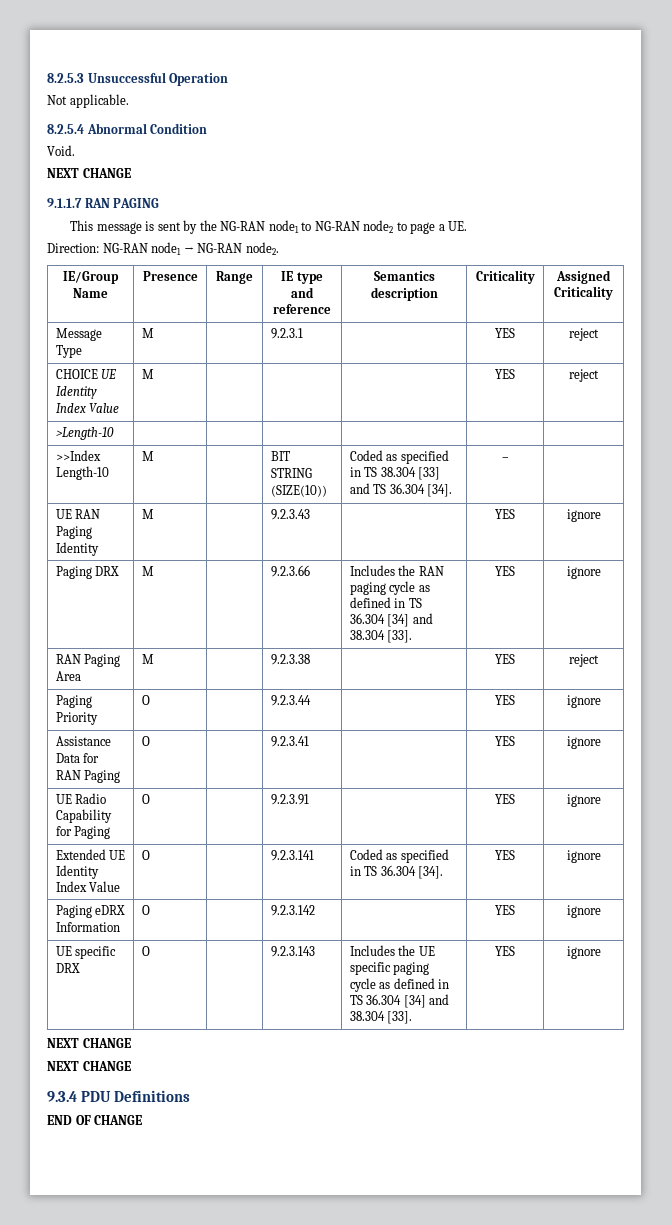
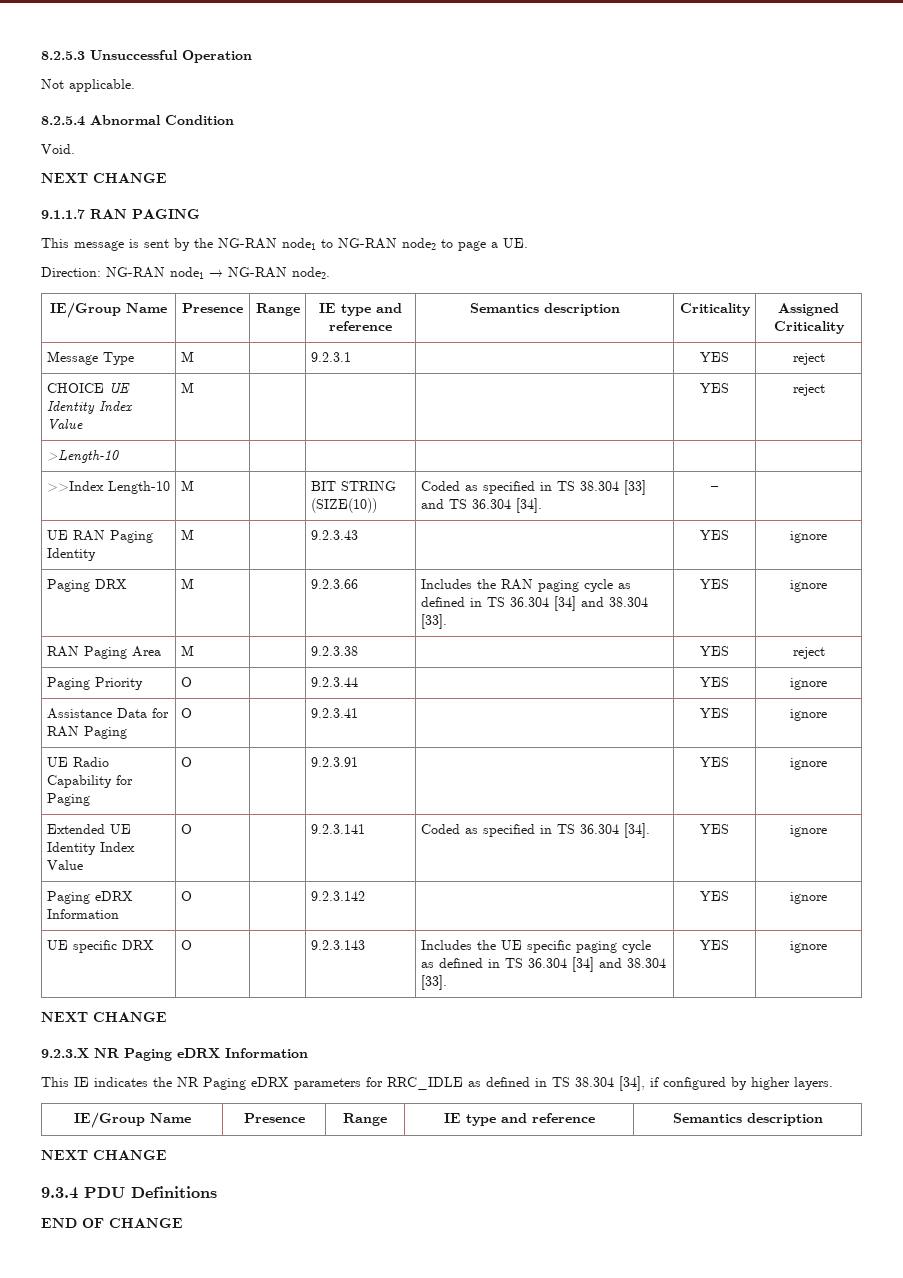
(131, 1043) none -> [41,1048,308,1061] [41,1076,833,1091] [73,1112,191,1128] [243,1113,305,1123] [343,1113,388,1126] [443,1113,595,1126] [672,1113,823,1126] // 9.2.3.X NR Paging eDRX Information // This IE indicates the NR Paging eDRX parameters for RRC_IDLE as defined in TS 38.304 [34], if configured by higher layers. // IE/Group Name | Presence | Range | IE type and reference | Semantics description

